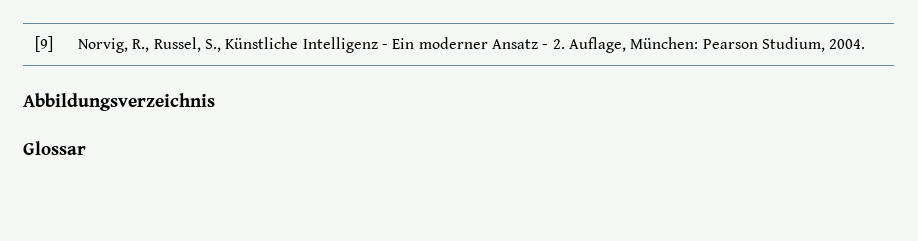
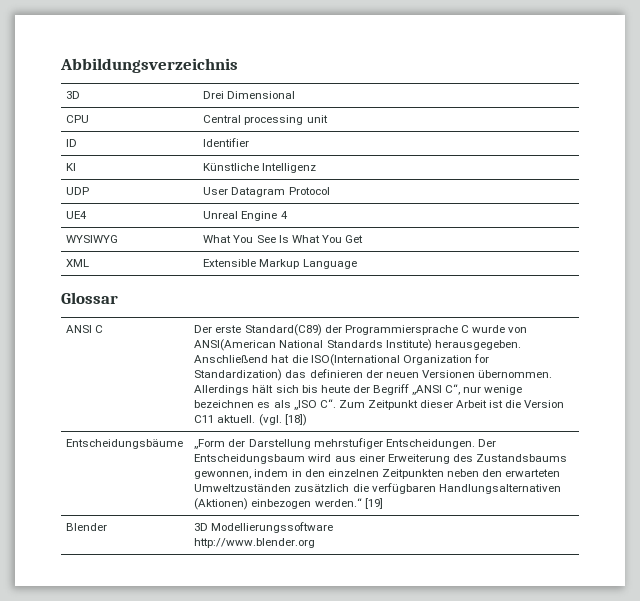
[35,36,54,52] [78,37,866,53] [23,93,215,111] [23,141,86,155] [9] | Norvig, R., Russel, S., Künstliche Intelligenz - Ein moderner Ansatz - 2. Auflage, München: Pearson Studium, 2004. // Abbildungsverzeichnis // Glossar -> [60,58,238,73] [66,91,81,99] [203,91,296,99] [66,115,90,123] [203,115,328,125] [66,139,78,147] [203,138,250,147] [66,163,77,171] [203,163,317,173] [66,187,90,195] [203,187,330,197] [66,211,88,219] [203,211,288,221] [66,235,119,243] [203,235,363,243] [66,259,90,267] [203,259,357,269] [61,292,118,304] [66,325,104,333] [194,324,528,336] [194,339,521,351] [194,354,489,366] [194,369,552,381] [194,384,523,395] [194,399,565,410] [194,414,307,426] [66,439,184,449] [194,438,496,449] [194,454,567,464] [194,469,561,479] [194,483,561,494] [194,498,383,510] [66,523,108,531] [194,522,334,533] [194,538,316,548] Abbildungsverzeichnis // 3D | Drei Dimensional // CPU | Central processing unit // ID | Identifier // KI | Künstliche Intelligenz // UDP | User Datagram Protocol // UE4 | Unreal Engine 4 // WYSIWYG | What You See Is What You Get // XML | Extensible Markup Language // Glossar // ANSI C | Der erste Standard(C89) der Programmiersprache C wurde von ANSI(American National Standards Institute) herausgegeben. Anschließend hat die ISO(International Organization for Standardization) das definieren der neuen Versionen übernommen. Allerdings hält sich bis heute der Begriff „ANSI C“, nur wenige bezeichnen es als „ISO C“. Zum Zeitpunkt dieser Arbeit ist die Version C11 aktuell. (vgl. [18]) // Entscheidungsbäume | „Form der Darstellung mehrstufiger Entscheidungen. Der Entscheidungsbaum wird aus einer Erweiterung des Zustandsbaums gewonnen, indem in den einzelnen Zeitpunkten neben den erwarteten Umweltzuständen zusätzlich die verfügbaren Handlungsalternativen (Aktionen) einbezogen werden.“ [19] // Blender | 3D Modellierungssoftware // http://www.blender.org

